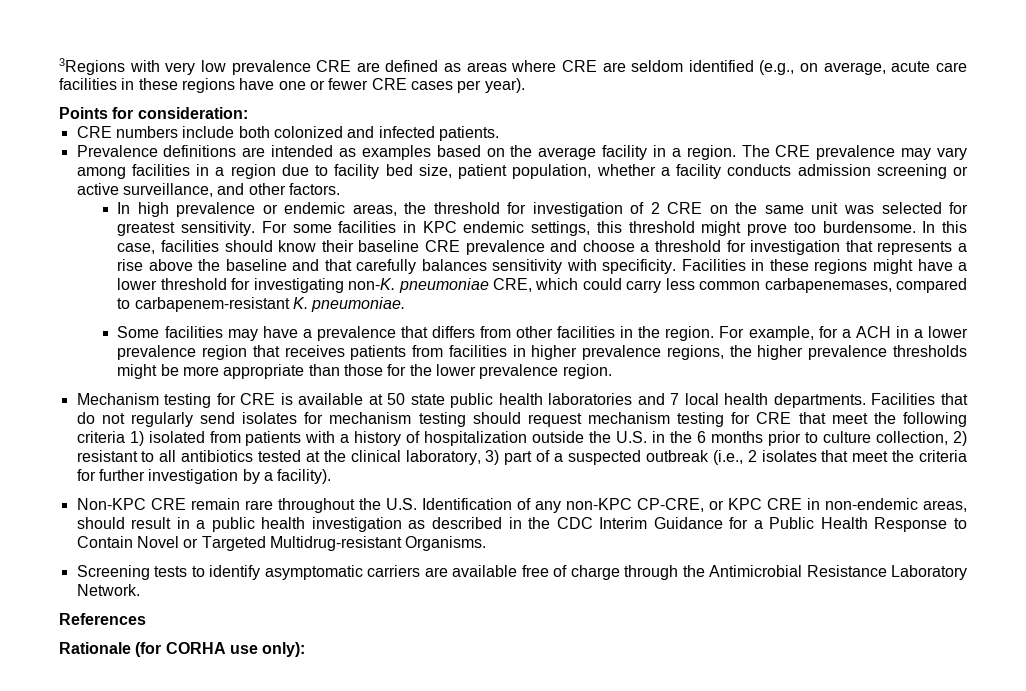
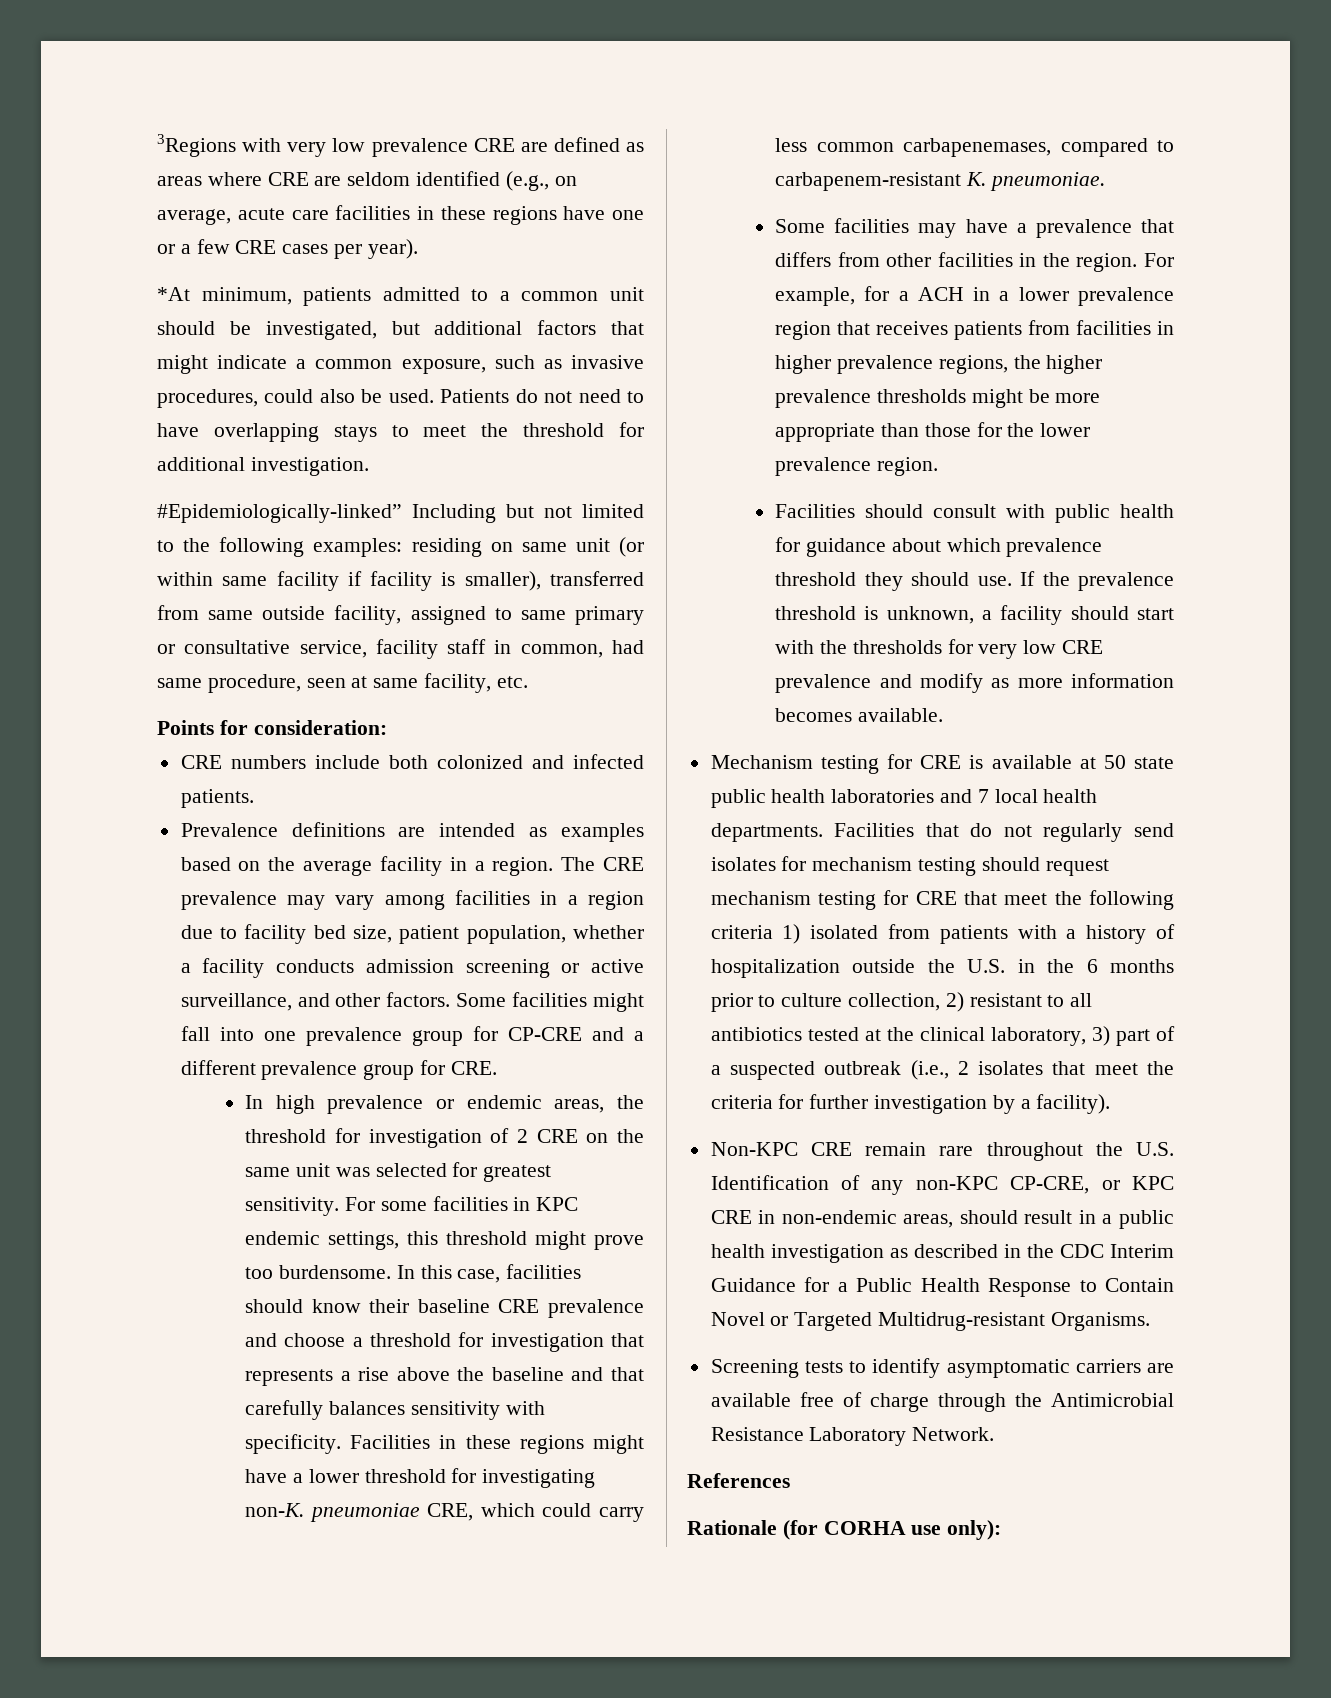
[328,78,369,90] fewer -> [180,239,230,254] a few
(525, 85) none -> [157,287,644,306] [157,320,644,340] [157,355,644,374] [157,389,645,408] [157,422,644,442] [157,457,369,476] [157,504,644,523] [157,537,644,557] [157,571,644,591] [157,605,644,625] [157,639,644,659] [157,673,528,693] // *At minimum, patients admitted to a common unit should be investigated, but additional factors that might indicate a common exposure, such as invasive procedures, could also be used. Patients do not need to have overlapping stays to meet the threshold for additional investigation. // #Epidemiologically-linked” Including but not limited to the following examples: residing on same unit (or within same facility if facility is smaller), transferred from same outside facility, assigned to same primary or consultative service, facility staff in common, had same procedure, seen at same facility, etc.
(340, 189) none -> [456,992,644,1012] [180,1026,644,1046] [180,1060,497,1080] Some facilities might fall into one prevalence group for CP-CRE and a different prevalence group for CRE.
(612, 371) none -> [775,504,1174,523] [775,537,1103,557] [775,571,1174,591] [775,605,1174,625] [775,639,1103,659] [775,673,1174,693] [775,708,943,722] // Facilities should consult with public health for guidance about which prevalence threshold they should use. If the prevalence threshold is unknown, a facility should start with the thresholds for very low CRE prevalence and modify as more information becomes available.

